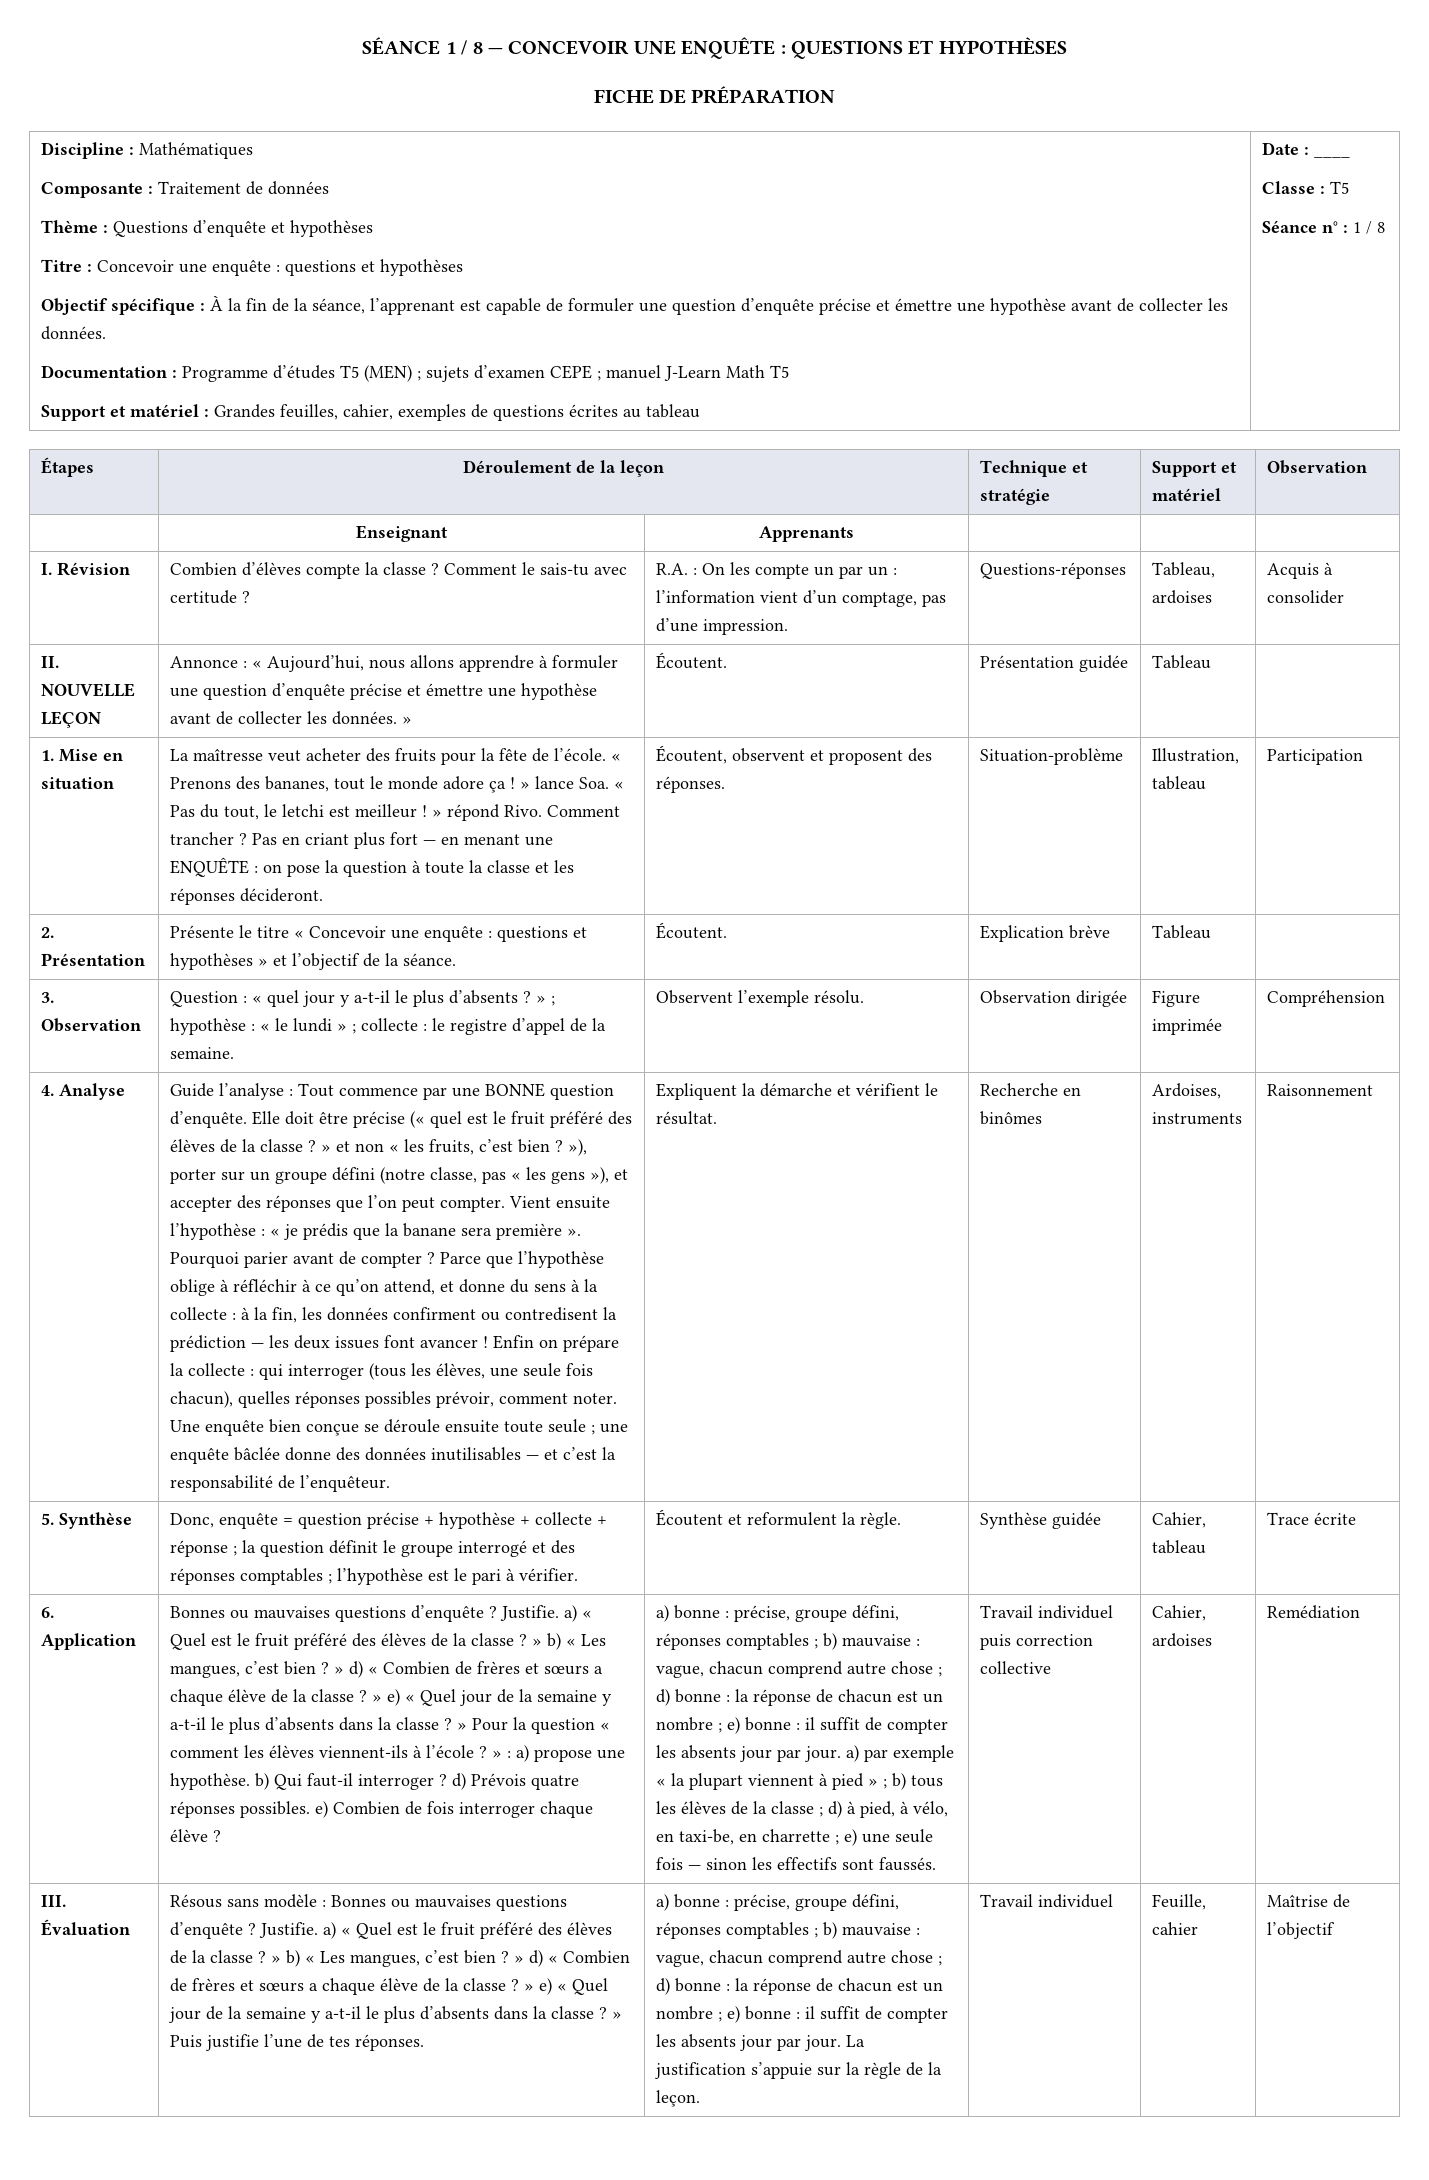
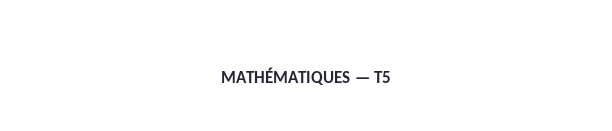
[362,37,1067,59] [593,86,836,104] [41,142,254,159] [41,181,330,198] [41,220,374,237] [41,259,464,276] [41,295,1229,315] [41,326,107,340] [41,365,790,382] [41,404,701,421] [1262,142,1310,155] [1314,155,1351,158] [1262,181,1350,194] [1262,220,1386,234] [41,457,95,477] [463,460,664,477] [980,460,1089,477] [980,488,1051,505] [1152,461,1238,477] [1152,488,1222,501] [1267,460,1368,474] [356,525,448,542] [759,526,854,542] [41,562,131,576] [170,562,628,579] [170,590,251,604] [656,562,898,579] [656,590,947,607] [656,618,789,635] [980,562,1127,579] [1152,562,1216,578] [1152,590,1213,604] [1267,562,1334,579] [1267,590,1345,604] [41,656,60,668] [41,683,136,697] [41,711,102,728] [170,655,619,672] [170,683,598,700] [170,711,413,725] [656,652,728,669] [980,655,1129,672] [1152,655,1212,669] [41,749,124,762] [41,777,115,789] [170,748,622,765] [170,776,625,793] [170,804,621,821] [170,832,554,849] [170,857,575,877] [170,888,324,905] [656,745,933,765] [656,776,726,793] [980,748,1124,765] [1152,748,1240,764] [1152,776,1207,790] [1267,749,1364,765] [41,927,55,938] [41,953,146,966] [170,925,588,942] [170,953,457,970] [656,922,728,939] [980,925,1111,942] [1152,925,1212,939] [41,992,55,1003] [41,1018,142,1032] [170,990,556,1007] [170,1018,607,1035] [170,1047,235,1059] [656,990,865,1007] [980,990,1128,1007] [1152,990,1201,1007] [1152,1018,1223,1035] [1267,990,1386,1007] [41,1083,126,1100] [170,1083,615,1100] [170,1111,633,1128] [170,1139,588,1156] [170,1167,629,1184] [170,1195,611,1212] [170,1223,582,1240] [170,1251,605,1268] [170,1279,599,1296] [170,1307,618,1323] [170,1335,620,1352] [170,1363,594,1380] [170,1391,618,1408] [170,1419,629,1436] [170,1447,617,1464] [170,1475,391,1492] [656,1083,939,1100] [656,1111,718,1125] [980,1083,1082,1096] [980,1111,1043,1125] [1152,1083,1222,1099] [1152,1112,1243,1125] [1267,1084,1374,1096] [41,1512,133,1529] [170,1512,608,1529] [170,1540,576,1557] [170,1568,579,1585] [656,1509,902,1529] [980,1512,1102,1529] [1152,1512,1207,1528] [1152,1540,1207,1554] [1267,1512,1357,1525] [41,1607,55,1618] [41,1633,137,1650] [170,1605,593,1622] [170,1633,607,1650] [170,1661,604,1678] [170,1689,613,1706] [170,1717,611,1734] [170,1745,626,1762] [170,1773,580,1790] [170,1801,594,1818] [170,1829,222,1842] [656,1605,900,1622] [656,1633,921,1650] [656,1661,943,1678] [656,1689,944,1706] [656,1717,949,1734] [656,1745,955,1762] [656,1773,944,1790] [656,1801,949,1818] [656,1829,934,1846] [656,1857,937,1871] [980,1605,1114,1619] [980,1634,1094,1650] [980,1661,1052,1674] [1152,1605,1207,1621] [1152,1633,1213,1647] [1267,1605,1361,1619] [41,1895,67,1907] [41,1919,131,1936] [170,1894,568,1911] [170,1922,613,1939] [170,1950,631,1967] [170,1978,609,1995] [169,2006,623,2023] [170,2034,425,2051] [656,1894,900,1911] [656,1922,921,1939] [656,1950,943,1967] [656,1978,944,1995] [656,2006,949,2023] [656,2034,866,2051] [655,2062,943,2079] [656,2090,701,2107] [980,1894,1114,1908] [1152,1894,1207,1910] [1152,1922,1199,1935] [1267,1894,1351,1908] [1267,1922,1336,1939] SÉANCE 1 / 8 — CONCEVOIR UNE ENQUÊTE : QUESTIONS ET HYPOTHÈSES // FICHE DE PRÉPARATION // Discipline : Mathématiques // Composante : Traitement de données // Thème : Questions d’enquête et hypothèses // Titre : Concevoir une enquête : questions et hypothèses // Objectif spécifique : À la fin de la séance, l’apprenant est capable de formuler une question d’enquête précise et émettre une hypothèse avant de collecter les données. // Documentation : Programme d’études T5 (MEN) ; sujets d’examen CEPE ; manuel J-Learn Math T5 // Support et matériel : Grandes feuilles, cahier, exemples de questions écrites au tableau | Date : ____ // Classe : T5 // Séance n° : 1 / 8 // Étapes | Déroulement de la leçon | Technique et stratégie | Support et matériel | Observation // | Enseignant | Apprenants | | | // I. Révision | Combien d’élèves compte la classe ? Comment le sais-tu avec certitude ? | R.A. : On les compte un par un : l’information vient d’un comptage, pas d’une impression. | Questions-réponses | Tableau, ardoises | Acquis à consolider // II. NOUVELLE LEÇON | Annonce : « Aujourd’hui, nous allons apprendre à formuler une question d’enquête précise et émettre une hypothèse avant de collecter les données. » | Écoutent. | Présentation guidée | Tableau | // 1. Mise en situation | La maîtresse veut acheter des fruits pour la fête de l’école. « Prenons des bananes, tout le monde adore ça ! » lance Soa. « Pas du tout, le letchi est meilleur ! » répond Rivo. Comment trancher ? Pas en criant plus fort — en menant une ENQUÊTE : on pose la question à toute la classe et les réponses décideront. | Écoutent, observent et proposent des réponses. | Situation-problème | Illustration, tableau | Participation // 2. Présentation | Présente le titre « Concevoir une enquête : questions et hypothèses » et l’objectif de la séance. | Écoutent. | Explication brève | Tableau | // 3. Observation | Question : « quel jour y a-t-il le plus d’absents ? » ; hypothèse : « le lundi » ; collecte : le registre d’appel de la semaine. | Observent l’exemple résolu. | Observation dirigée | Figure imprimée | Compréhension // 4. Analyse | Guide l’analyse : Tout commence par une BONNE question d’enquête. Elle doit être précise (« quel est le fruit préféré des élèves de la classe ? » et non « les fruits, c’est bien ? »), porter sur un groupe défini (notre classe, pas « les gens »), et accepter des réponses que l’on peut compter. Vient ensuite l’hypothèse : « je prédis que la banane sera première ». Pourquoi parier avant de compter ? Parce que l’hypothèse oblige à réfléchir à ce qu’on attend, et donne du sens à la collecte : à la fin, les données confirment ou contredisent la prédiction — les deux issues font avancer ! Enfin on prépare la collecte : qui interroger (tous les élèves, une seule fois chacun), quelles réponses possibles prévoir, comment noter. Une enquête bien conçue se déroule ensuite toute seule ; une enquête bâclée donne des données inutilisables — et c’est la responsabilité de l’enquêteur. | Expliquent la démarche et vérifient le résultat. | Recherche en binômes | Ardoises, instruments | Raisonnement // 5. Synthèse | Donc, enquête = question précise + hypothèse + collecte + réponse ; la question définit le groupe interrogé et des réponses comptables ; l’hypothèse est le pari à vérifier. | Écoutent et reformulent la règle. | Synthèse guidée | Cahier, tableau | Trace écrite // 6. Application | Bonnes ou mauvaises questions d’enquête ? Justifie. a) « Quel est le fruit préféré des élèves de la classe ? » b) « Les mangues, c’est bien ? » d) « Combien de frères et sœurs a chaque élève de la classe ? » e) « Quel jour de la semaine y a-t-il le plus d’absents dans la classe ? » Pour la question « comment les élèves viennent-ils à l’école ? » : a) propose une hypothèse. b) Qui faut-il interroger ? d) Prévois quatre réponses possibles. e) Combien de fois interroger chaque élève ? | a) bonne : précise, groupe défini, réponses comptables ; b) mauvaise : vague, chacun comprend autre chose ; d) bonne : la réponse de chacun est un nombre ; e) bonne : il suffit de compter les absents jour par jour. a) par exemple « la plupart viennent à pied » ; b) tous les élèves de la classe ; d) à pied, à vélo, en taxi-be, en charrette ; e) une seule fois — sinon les effectifs sont faussés. | Travail individuel puis correction collective | Cahier, ardoises | Remédiation // III. Évaluation | Résous sans modèle : Bonnes ou mauvaises questions d’enquête ? Justifie. a) « Quel est le fruit préféré des élèves de la classe ? » b) « Les mangues, c’est bien ? » d) « Combien de frères et sœurs a chaque élève de la classe ? » e) « Quel jour de la semaine y a-t-il le plus d’absents dans la classe ? » Puis justifie l’une de tes réponses. | a) bonne : précise, groupe défini, réponses comptables ; b) mauvaise : vague, chacun comprend autre chose ; d) bonne : la réponse de chacun est un nombre ; e) bonne : il suffit de compter les absents jour par jour. La justification s’appuie sur la règle de la leçon. | Travail individuel | Feuille, cahier | Maîtrise de l’objectif -> [220,67,392,85] MATHÉMATIQUES — T5

